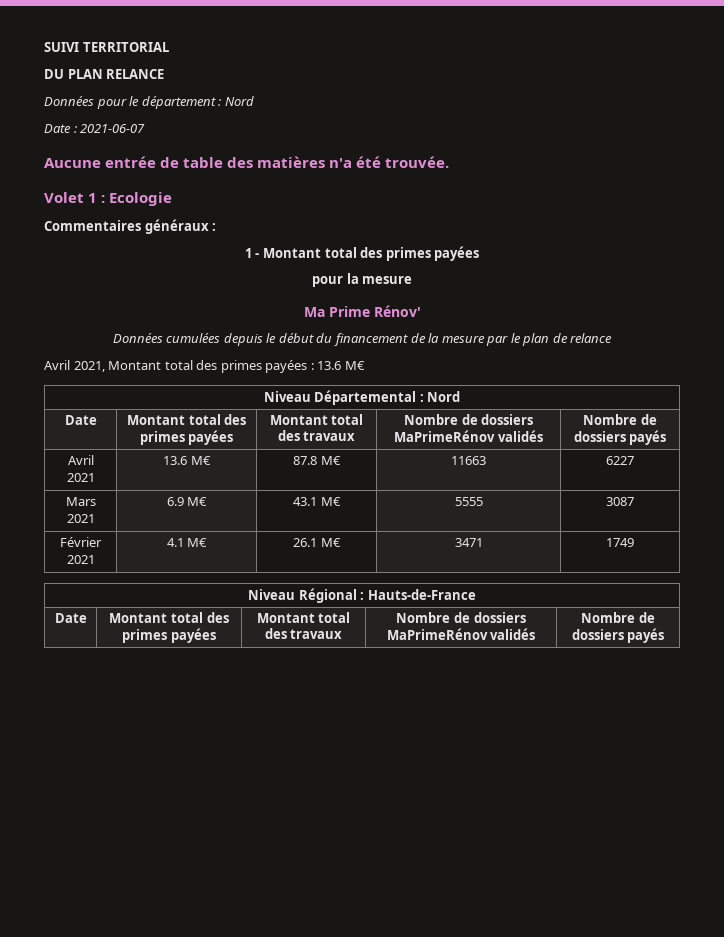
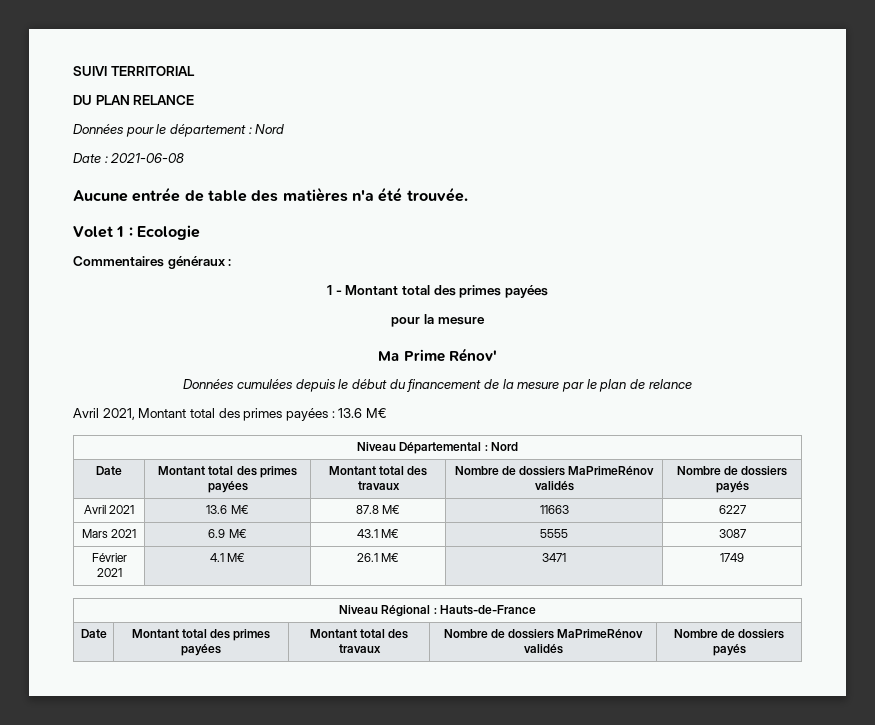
[80,124,146,133] 2021-06-07 -> [110,153,185,163] 2021-06-08

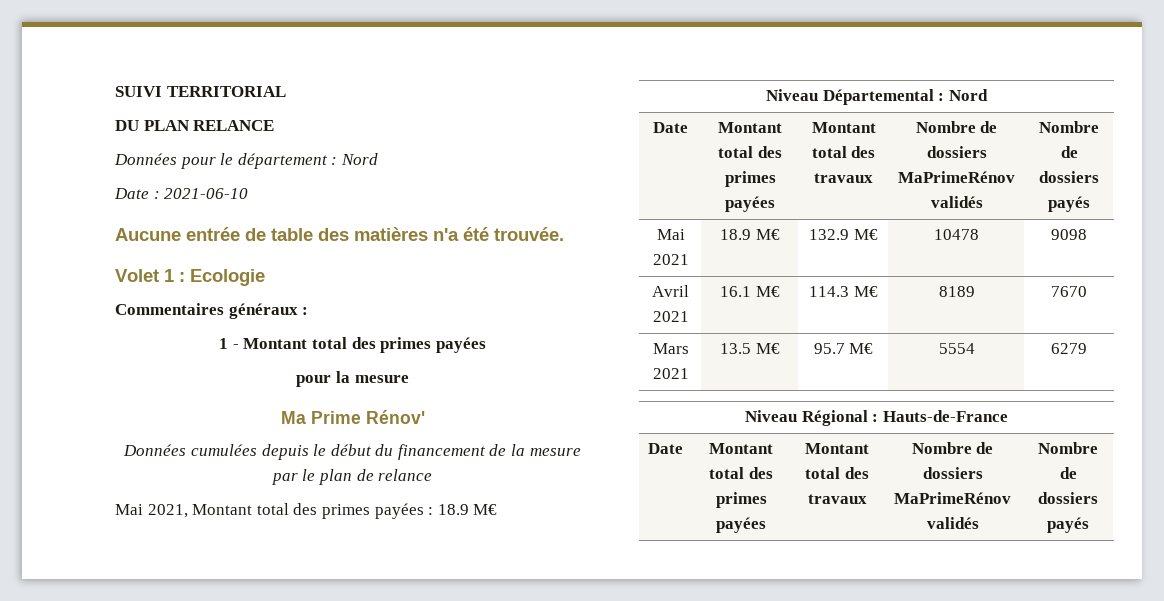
[110,153,185,163] 2021-06-08 -> [164,188,249,199] 2021-06-10
[73,408,99,418] Avril -> [115,504,143,515] Mai
[338,408,363,418] 13.6 -> [437,504,469,515] 18.9
(749, 487) none -> [656,229,685,240] [652,254,689,265] [720,229,780,240] [809,229,878,240] [934,229,979,240] [1051,229,1087,240] // Mai 2021 | 18.9 M€ | 132.9 M€ | 10478 | 9098
[206,505,249,514] [355,505,401,514] [539,505,569,514] [718,505,746,514] 13.6 M€ | 87.8 M€ | 11663 | 6227 -> [720,286,780,297] [809,286,878,297] [938,286,975,297] [1051,286,1087,297] 16.1 M€ | 114.3 M€ | 8189 | 7670
[208,529,247,538] [356,529,400,538] [540,529,568,538] [718,529,746,538] [91,553,127,562] [96,568,122,577] [209,553,246,562] [356,553,400,562] [542,553,566,562] [720,553,744,562] 6.9 M€ | 43.1 M€ | 5555 | 3087 // Février 2021 | 4.1 M€ | 26.1 M€ | 3471 | 1749 -> [720,343,780,354] [813,343,874,354] [938,343,975,354] [1051,343,1087,354] 13.5 M€ | 95.7 M€ | 5554 | 6279

